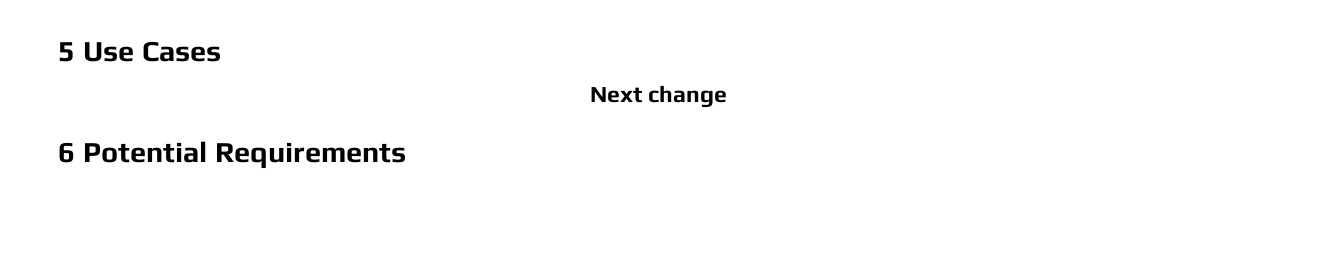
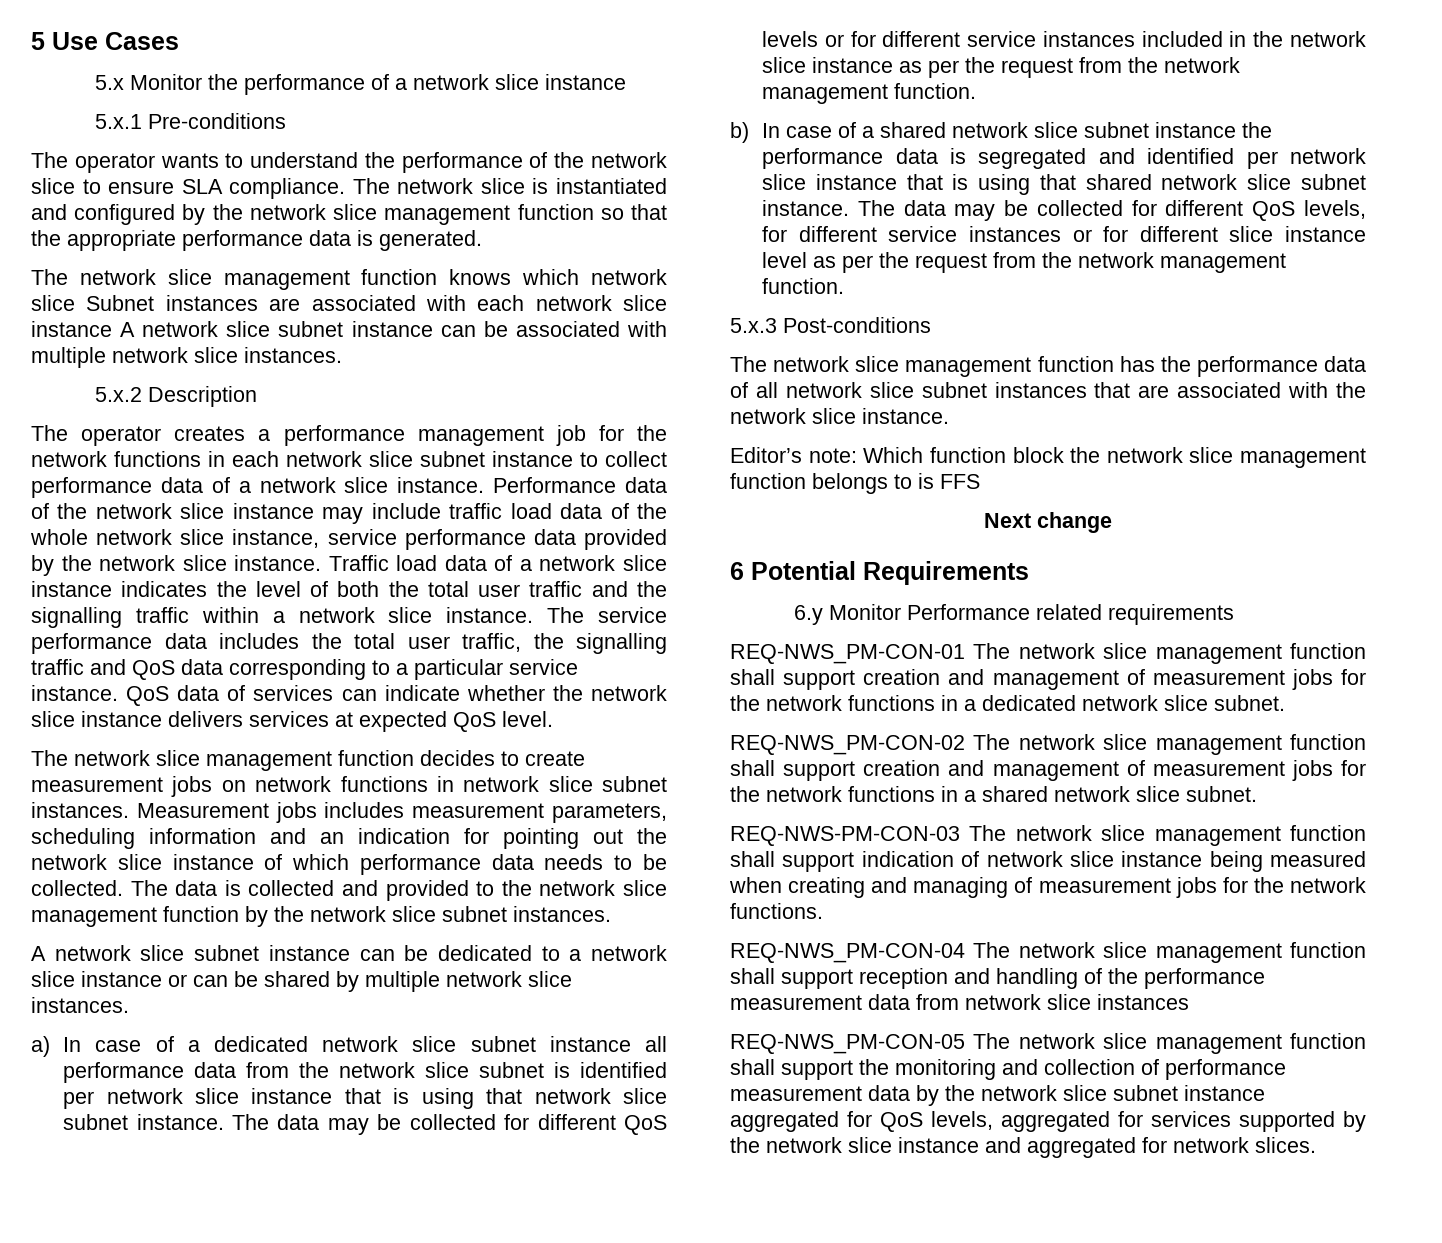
(221, 51) none -> [95,74,627,95] [95,113,287,129] [31,152,667,173] [31,178,667,199] [31,204,667,225] [31,230,482,251] [31,269,667,290] [31,295,667,311] [31,321,667,337] [31,347,342,368] [95,386,258,407] [31,425,667,446] [31,451,667,467] [31,477,667,498] [31,503,668,524] [30,529,667,550] [31,555,667,576] [31,581,667,597] [31,607,667,628] [31,633,667,654] [31,659,578,680] [31,685,667,706] [31,711,553,732] [31,750,585,771] [31,776,667,797] [31,802,667,823] [31,828,667,849] [31,854,668,875] [31,880,668,901] [31,906,611,927] [31,945,667,961] [31,971,572,992] [31,997,129,1013] [31,1036,668,1057] [63,1062,667,1083] [63,1088,667,1109] [63,1114,667,1135] [762,31,1366,47] [762,57,1241,78] [762,83,977,104] [730,122,1273,143] [762,148,1366,169] [762,174,1366,195] [762,200,1366,221] [762,226,1366,242] [762,252,1287,273] [762,278,845,294] [730,317,931,333] [730,356,1366,377] [730,382,1366,398] [730,408,949,424] [730,447,1366,468] [730,473,980,494] // 5.x Monitor the performance of a network slice instance // 5.x.1 Pre-conditions // The operator wants to understand the performance of the network slice to ensure SLA compliance. The network slice is instantiated and configured by the network slice management function so that the appropriate performance data is generated. // The network slice management function knows which network slice Subnet instances are associated with each network slice instance A network slice subnet instance can be associated with multiple network slice instances. // 5.x.2 Description // The operator creates a performance management job for the network functions in each network slice subnet instance to collect performance data of a network slice instance. Performance data of the network slice instance may include traffic load data of the whole network slice instance, service performance data provided by the network slice instance. Traffic load data of a network slice instance indicates the level of both the total user traffic and the signalling traffic within a network slice instance. The service performance data includes the total user traffic, the signalling traffic and QoS data corresponding to a particular service instance. QoS data of services can indicate whether the network slice instance delivers services at expected QoS level. // The network slice management function decides to create measurement jobs on network functions in network slice subnet instances. Measurement jobs includes measurement parameters, scheduling information and an indication for pointing out the network slice instance of which performance data needs to be collected. The data is collected and provided to the network slice management function by the network slice subnet instances. // A network slice subnet instance can be dedicated to a network slice instance or can be shared by multiple network slice instances. // a) In case of a dedicated network slice subnet instance all performance data from the network slice subnet is identified per network slice instance that is using that network slice subnet instance. The data may be collected for different QoS levels or for different service instances included in the network slice instance as per the request from the network management function. // b) In case of a shared network slice subnet instance the performance data is segregated and identified per network slice instance that is using that shared network slice subnet instance. The data may be collected for different QoS levels, for different service instances or for different slice instance level as per the request from the network management function. // 5.x.3 Post-conditions // The network slice management function has the performance data of all network slice subnet instances that are associated with the network slice instance. // Editor’s note: Which function block the network slice management function belongs to is FFS
(406, 155) none -> [794,604,1235,625] [730,643,1366,664] [730,669,1366,690] [730,695,1285,711] [730,734,1366,755] [730,760,1366,781] [730,786,1257,802] [730,825,1366,846] [730,851,1366,872] [729,877,1366,898] [730,903,823,919] [730,942,1366,963] [730,968,1265,989] [730,994,1189,1010] [730,1033,1366,1054] [730,1059,1286,1080] [730,1085,1265,1106] [730,1111,1366,1132] [730,1137,1316,1158] // 6.y Monitor Performance related requirements // REQ-NWS_PM-CON-01 The network slice management function shall support creation and management of measurement jobs for the network functions in a dedicated network slice subnet. // REQ-NWS_PM-CON-02 The network slice management function shall support creation and management of measurement jobs for the network functions in a shared network slice subnet. // REQ-NWS-PM-CON-03 The network slice management function shall support indication of network slice instance being measured when creating and managing of measurement jobs for the network functions. // REQ-NWS_PM-CON-04 The network slice management function shall support reception and handling of the performance measurement data from network slice instances // REQ-NWS_PM-CON-05 The network slice management function shall support the monitoring and collection of performance measurement data by the network slice subnet instance aggregated for QoS levels, aggregated for services supported by the network slice instance and aggregated for network slices.

